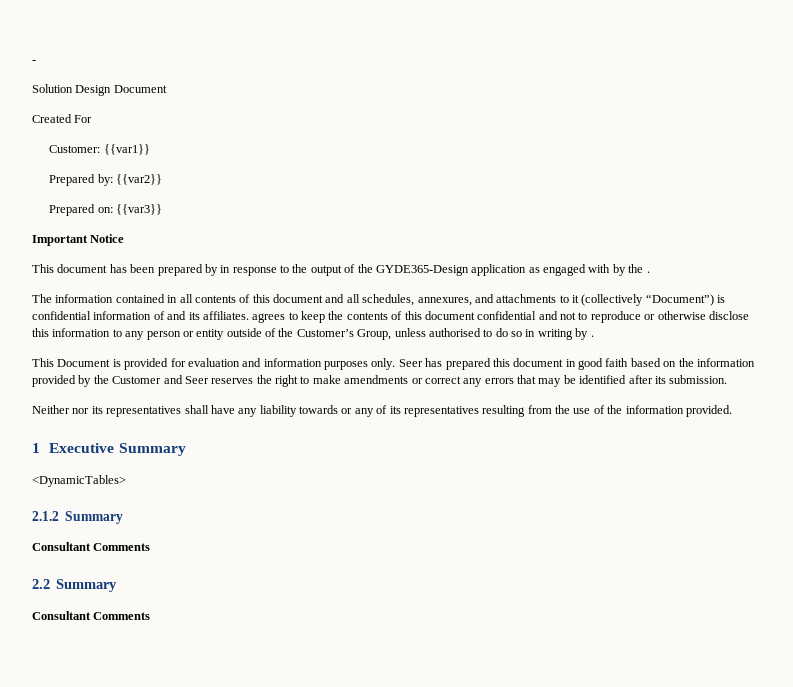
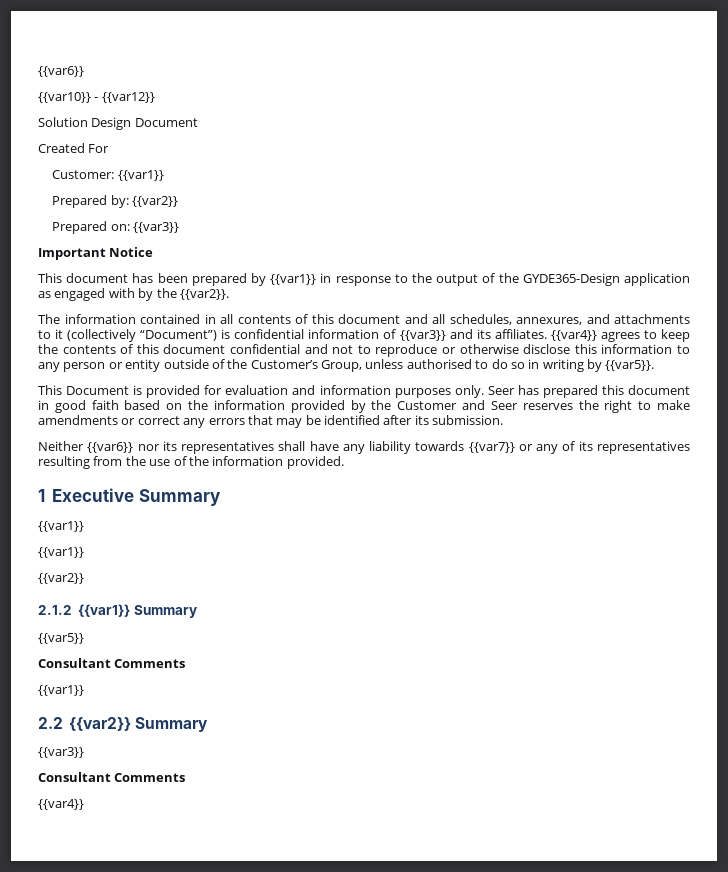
(32, 61) none -> [38,66,84,77] [38,92,91,103] {{var6}} // {{var10}}
(36, 61) none -> [101,92,155,103] {{var12}}
(218, 270) none -> [270,274,317,285] {{var1}}
[646,271,650,273] . -> [179,289,229,300] {{var2}}.
(165, 315) none -> [399,330,446,341] {{var3}}
(249, 315) none -> [550,330,597,341] {{var4}}
[590,335,594,337] . -> [605,360,655,371] {{var5}}.
(70, 409) none -> [87,442,134,453] {{var6}}
(338, 409) none -> [468,442,515,453] {{var7}}
[32,475,126,487] <DynamicTables> -> [38,521,84,532] [38,547,84,558] [38,573,84,584] {{var1}} // {{var1}} // {{var2}}
[65,511,124,524] [32,542,151,551] Summary // Consultant Comments -> [78,604,197,618] [38,633,84,644] [38,658,186,668] [38,685,84,696] {{var1}} Summary // {{var5}} // Consultant Comments // {{var1}}
[56,579,118,592] [32,611,151,620] Summary // Consultant Comments -> [69,717,209,732] [38,747,84,758] [38,772,186,782] [38,799,84,810] {{var2}} Summary // {{var3}} // Consultant Comments // {{var4}}

